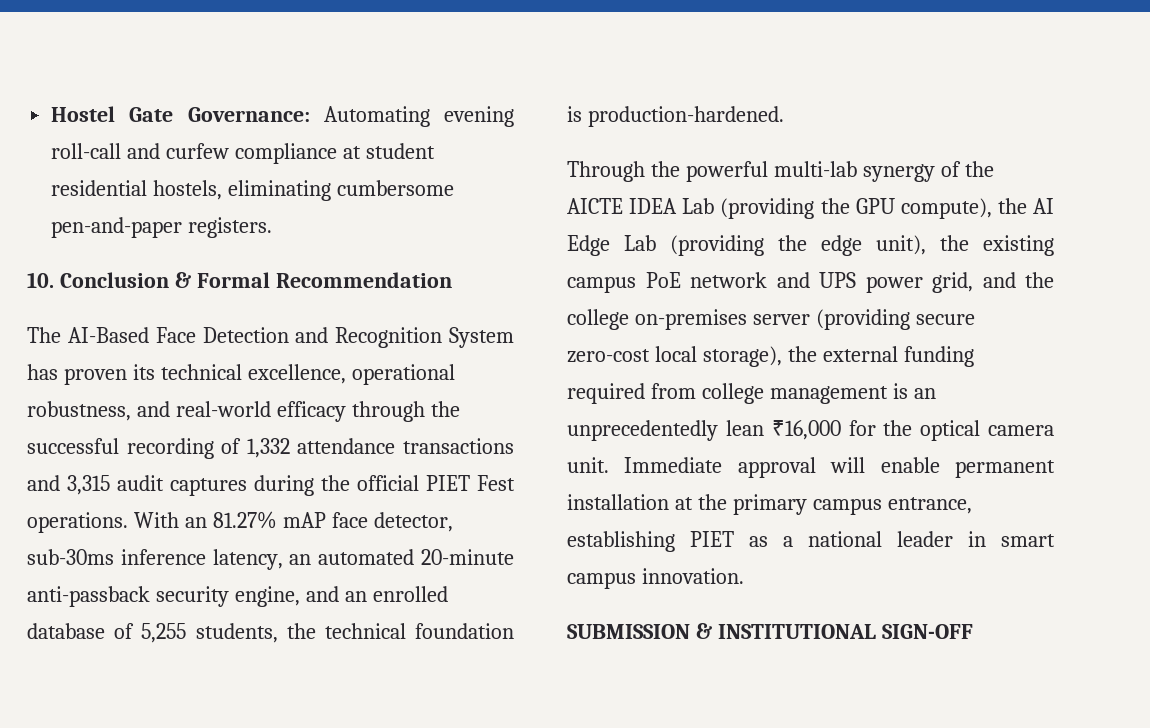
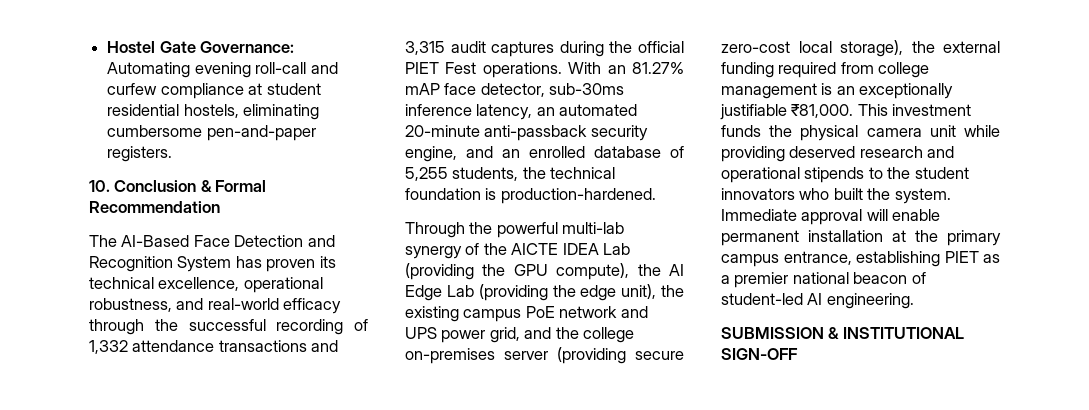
[567,420,1054,441] [567,457,609,473] unprecedentedly lean ₹16,000 for the optical camera unit. -> [859,83,954,99] [720,104,972,120] [721,125,1000,141] [721,146,955,162] [721,167,969,183] [721,188,951,204] exceptionally justifiable ₹81,000. This investment funds the physical camera unit while providing deserved research and operational stipends to the student innovators who built the system.
[808,531,1055,547] [567,568,744,589] national leader in smart campus innovation. -> [734,272,926,288] [721,293,914,309] premier national beacon of student-led AI engineering.

